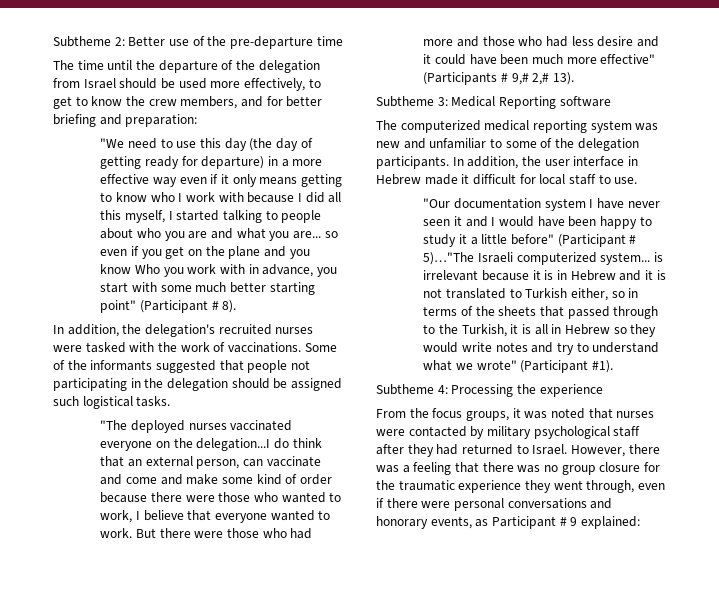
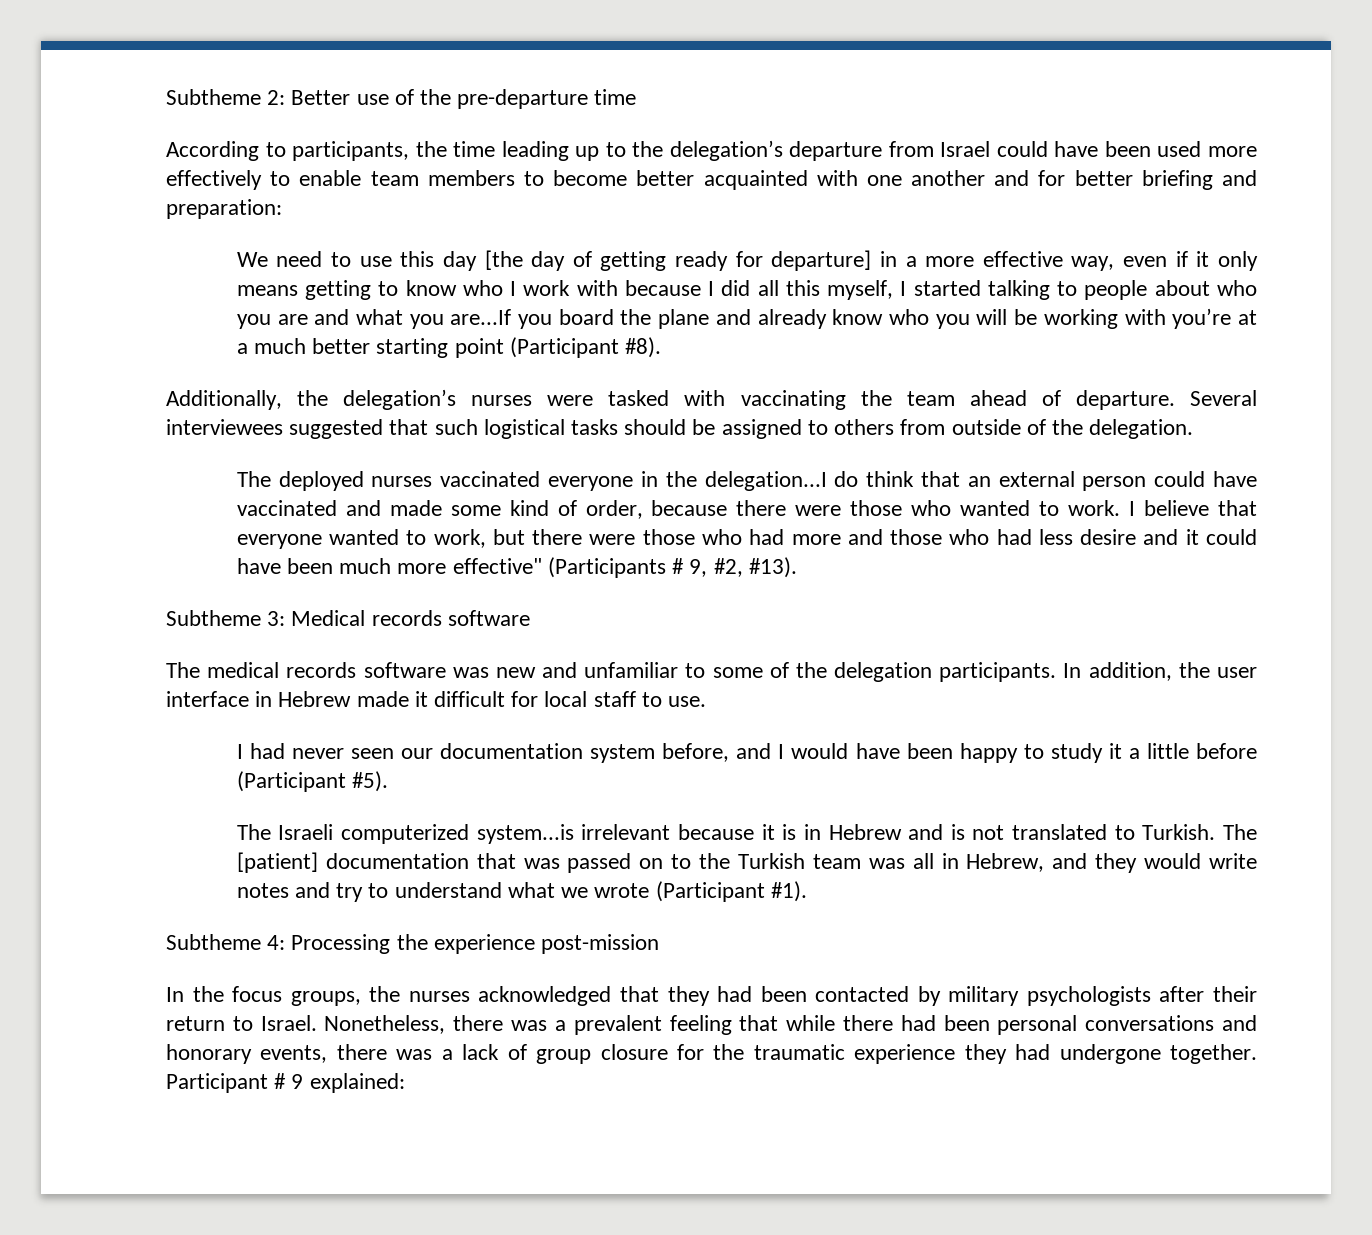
[53,60,320,73] [53,78,321,91] [53,96,238,109] The time until the departure of the delegation from Israel should be used more effectively, to get to know the crew members, -> [166,140,1257,161] [166,170,986,190] According to participants, the time leading up to the delegation’s departure from Israel could have been used more effectively to enable team members to become better acquainted with one another
[100,138,125,148] "We -> [236,252,268,267] We
[249,138,273,151] (the -> [484,250,523,270] [the
[201,156,265,169] departure) -> [771,250,872,271] departure]
[153,177,178,187] way -> [1071,256,1115,271] way,
[292,231,338,239] [100,246,310,259] [100,264,337,277] [100,282,315,295] [100,300,237,313] [53,324,272,337] are... so even if you get on the plane and you know Who you work with in advance, you start with some much better starting point" (Participant # 8). // In addition, the delegation's recruited -> [450,308,1258,329] [236,337,662,358] [166,389,457,410] are...If you board the plane and already know who you will be working with you’re at a much better starting point (Participant #8). // Additionally, the delegation’s
[157,342,337,353] [53,360,310,373] [53,378,342,391] [53,396,171,409] [100,420,128,430] the work of vaccinations. Some of the informants suggested that people not participating in the delegation should be assigned such logistical tasks. // "The -> [740,390,1257,410] [166,419,1194,439] [236,471,271,487] vaccinating the team ahead of departure. Several interviewees suggested that such logistical tasks should be assigned to others from outside of the delegation. // The
[156,441,171,448] on -> [640,471,658,487] in
[196,456,321,469] [100,474,219,485] person, can vaccinate and come and make -> [1082,471,1257,491] [236,500,442,516] person could have vaccinated and made
[299,474,332,485] order -> [585,500,643,519] order,
[100,510,133,523] work, -> [1068,500,1121,516] work.
[100,528,157,538] work. But -> [433,529,525,548] work, but
[511,72,574,85] 9,# 2,# 13). -> [689,557,797,578] 9, #2, #13).
[498,96,556,109] Reporting -> [371,610,442,626] records
[400,120,632,133] computerized medical reporting system -> [207,662,446,678] medical records software
[423,198,660,211] [423,216,463,226] "Our documentation system I have never seen it -> [236,743,730,763] I had never seen our documentation system before,
[510,234,637,247] [423,252,663,265] before" (Participant # 5)…"The Israeli computerized system... is -> [1196,743,1258,759] [236,771,389,792] [236,824,574,844] before (Participant #5). // The Israeli computerized system...is
[644,270,653,280] it -> (944, 832) none
[525,288,639,301] [423,306,659,319] [423,324,627,337] Turkish either, so in terms of the sheets that passed through to the Turkish, it is all in Hebrew so -> [1142,824,1258,840] [236,852,1088,873] Turkish. The [patient] documentation that was passed on to the Turkish team was all in Hebrew, and
[476,360,517,370] wrote" -> [594,883,650,898] wrote
[376,409,406,418] // From -> [541,934,660,954] [166,987,184,1002] post-mission // In
[512,408,655,419] [376,426,641,439] [376,444,513,457] it was noted that nurses were contacted by military psychological staff after they had returned -> [369,986,1257,1006] [166,1016,225,1031] the nurses acknowledged that they had been contacted by military psychologists after their return
[570,444,660,457] [376,465,410,473] However, there was a -> [324,1015,662,1035] Nonetheless, there was a prevalent
[482,462,558,473] there was no -> [786,1015,1257,1035] [166,1044,527,1064] while there had been personal conversations and honorary events, there was a lack of
[553,480,665,493] [376,498,613,511] [376,516,489,529] went through, even if there were personal conversations and honorary events, as -> [1015,1044,1257,1064] had undergone together.

